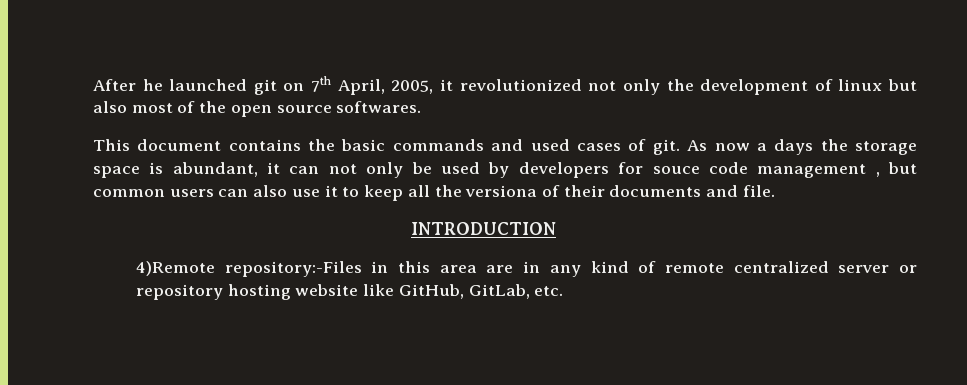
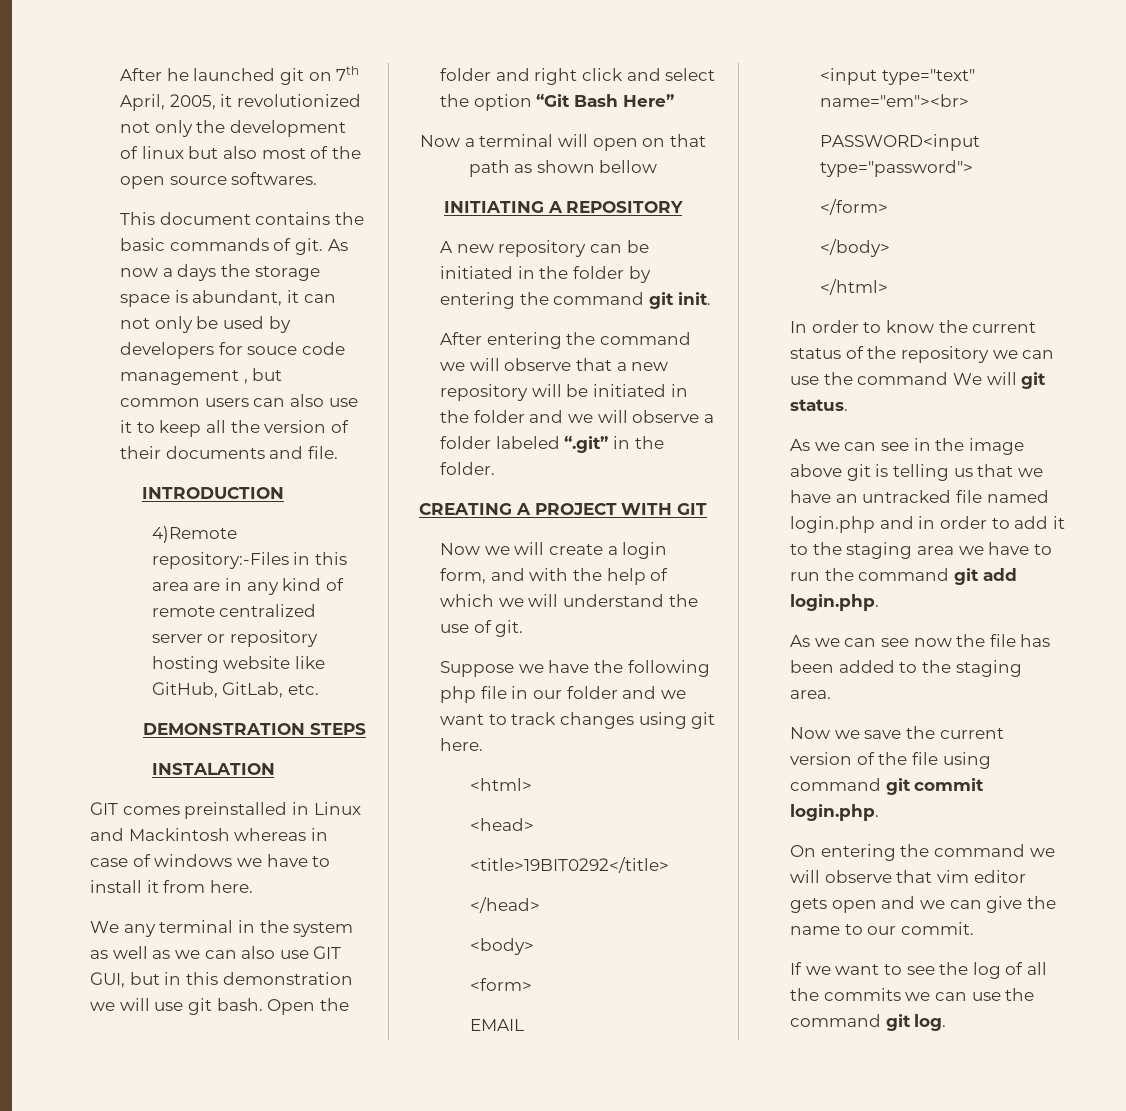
[491,139,621,151] and used cases -> (269, 244) none
[465,185,538,197] versiona -> [264,420,327,433] version
(564, 291) none -> [143,723,366,735] [151,763,275,775] [90,802,361,819] [90,828,328,841] [90,854,331,867] [90,880,253,893] [90,920,354,937] [90,946,342,959] [90,972,353,988] [90,998,349,1015] [440,68,716,85] [440,94,674,111] [420,134,706,151] [468,160,658,177] [443,201,684,213] [440,240,649,257] [440,266,651,283] [440,292,711,309] [440,332,691,349] [440,358,669,371] [440,384,688,401] [440,410,714,423] [440,436,664,453] [440,462,496,475] [419,503,707,515] [440,542,668,559] [440,568,669,585] [440,594,698,607] [440,620,524,637] [440,660,710,677] [440,686,686,703] [440,712,716,729] [440,738,484,751] [470,778,533,791] [470,818,535,831] [470,857,670,873] [470,897,541,913] [470,938,535,955] [470,978,533,991] [470,1019,525,1031] [820,68,975,85] [820,94,970,107] [820,134,981,151] [820,160,974,177] [820,199,889,215] [820,239,891,257] [820,279,889,295] [790,320,1037,333] [790,346,1055,363] [790,372,1047,389] [790,399,849,411] [790,438,1024,455] [790,464,1043,481] [790,490,1049,503] [790,516,1065,533] [790,542,1052,559] [790,568,1017,585] [790,594,880,611] [790,634,1051,647] [790,660,1022,677] [790,690,832,699] [790,726,1004,739] [790,752,991,769] [790,778,985,795] [790,804,880,821] [790,844,1055,861] [790,870,1026,883] [790,896,1056,913] [790,922,974,935] [790,962,1047,979] [790,988,1035,1001] [790,1014,947,1031] // DEMONSTRATION STEPS // INSTALATION // GIT comes preinstalled in Linux and Mackintosh whereas in case of windows we have to install it from here. // We any terminal in the system as well as we can also use GIT GUI, but in this demonstration we will use git bash. Open the folder and right click and select the option “Git Bash Here” // Now a terminal will open on that path as shown bellow // INITIATING A REPOSITORY // A new repository can be initiated in the folder by entering the command git init. // After entering the command we will observe that a new repository will be initiated in the folder and we will observe a folder labeled “.git” in the folder. // CREATING A PROJECT WITH GIT // Now we will create a login form, and with the help of which we will understand the use of git. // Suppose we have the following php file in our folder and we want to track changes using git here. // <html> // <head> // <title>19BIT0292</title> // </head> // <body> // <form> // EMAIL // <input type="text" name="em"><br> // PASSWORD<input type="password"> // </form> // </body> // </html> // In order to know the current status of the repository we can use the command We will git status. // As we can see in the image above git is telling us that we have an untracked file named login.php and in order to add it to the staging area we have to run the command git add login.php. // As we can see now the file has been added to the staging area. // Now we save the current version of the file using command git commit login.php. // On entering the command we will observe that vim editor gets open and we can give the name to our commit. // If we want to see the log of all the commits we can use the command git log.

